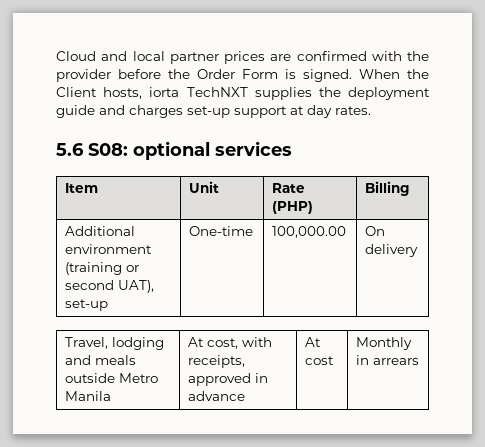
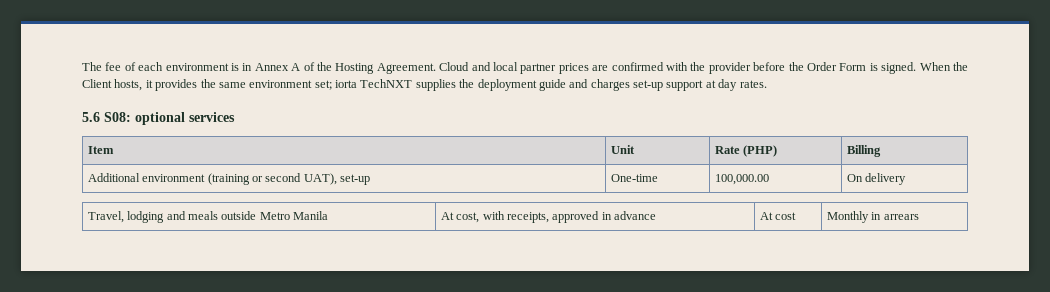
(56, 56) none -> [82,62,436,74] The fee of each environment is in Annex A of the Hosting Agreement.
(143, 93) none -> [145,79,332,91] it provides the same environment set;

